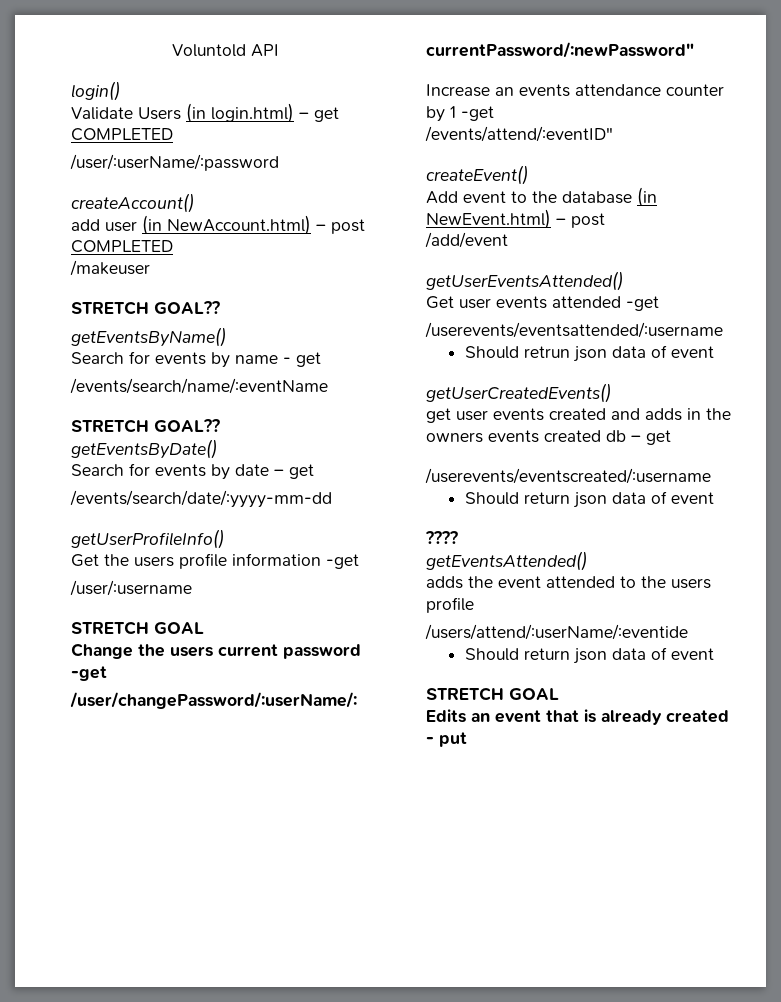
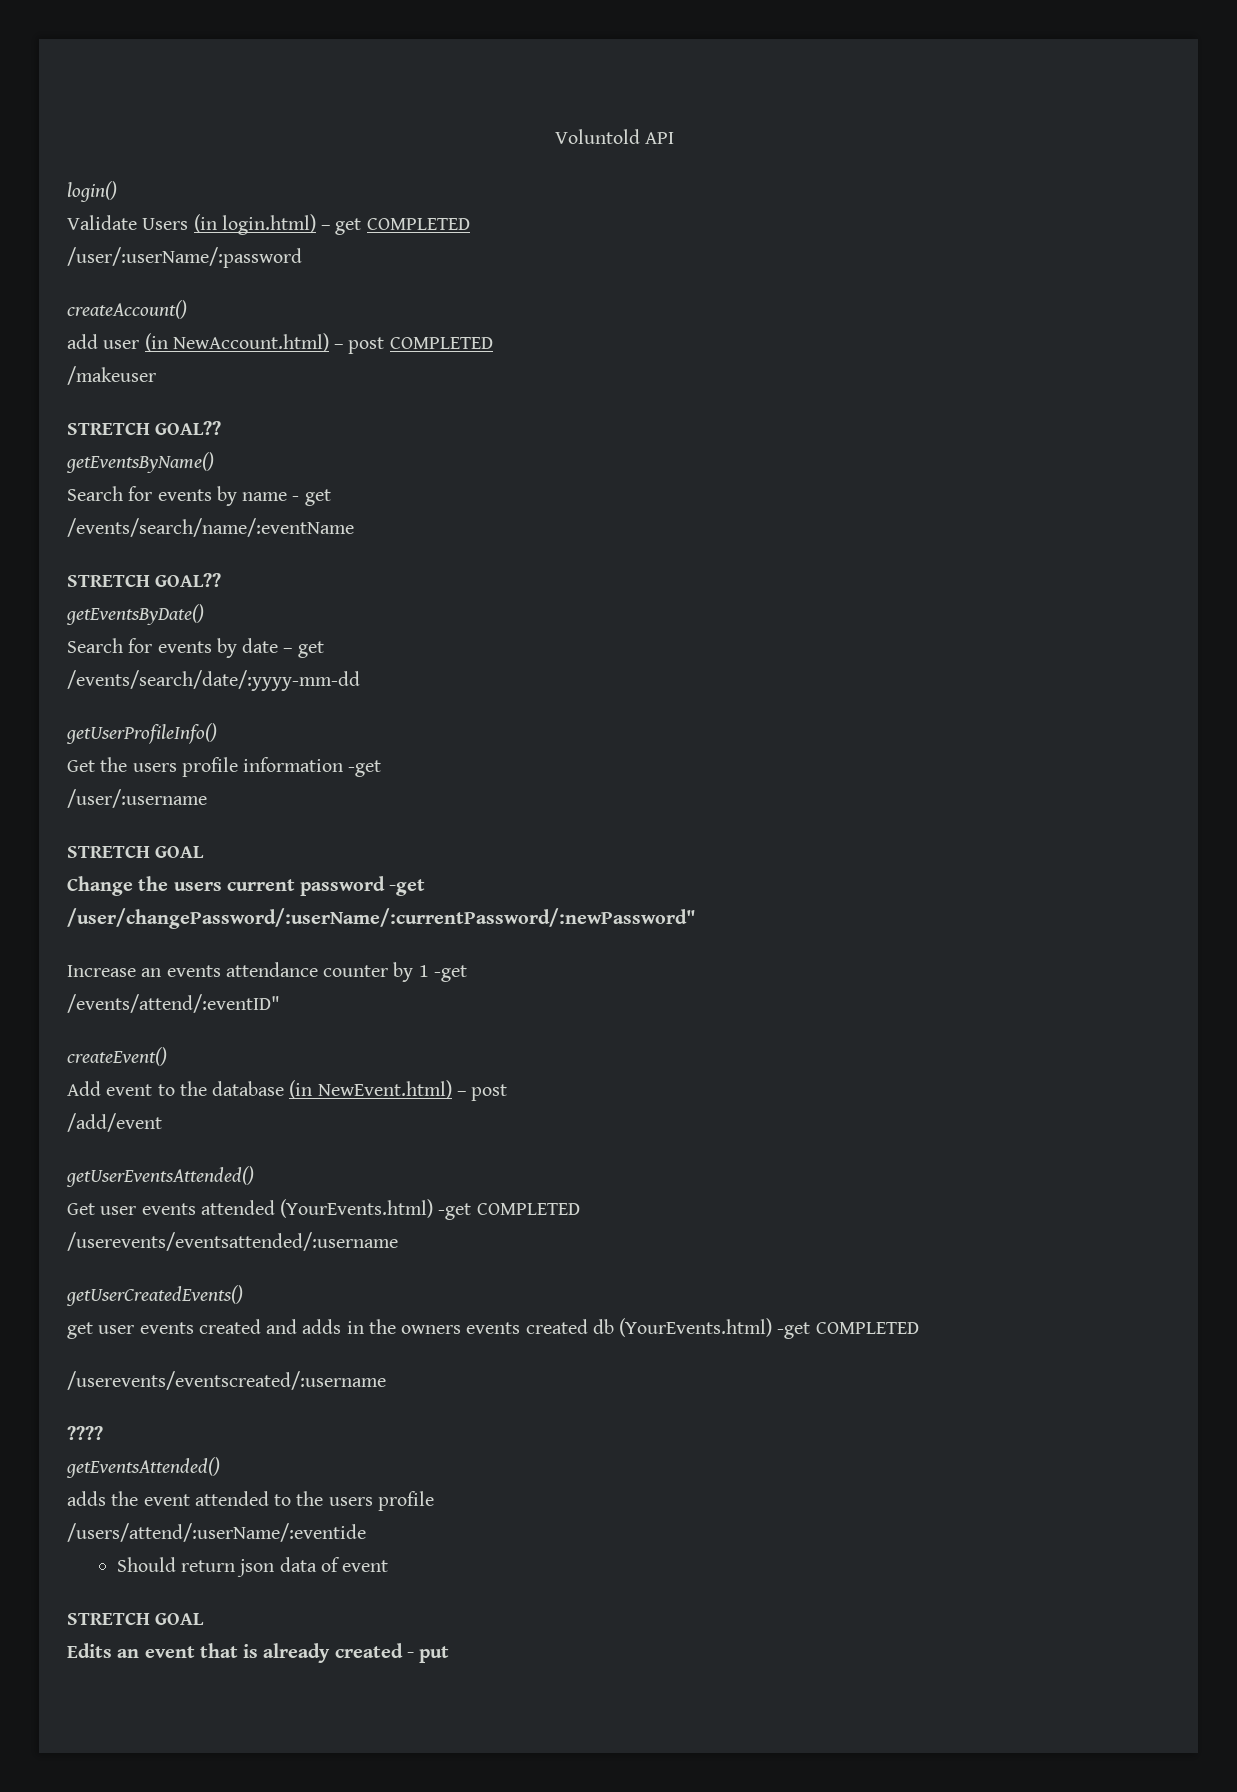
[626,296,659,311] -get -> [280,1199,580,1220] (YourEvents.html) -get COMPLETED
[464,345,714,362] // Should retrun json data of event -> (398, 1241) none
[631,430,671,445] [425,468,711,484] [464,491,714,508] – get // /userevents/eventscreated/:username // Should return json data of event -> [619,1318,919,1339] [67,1371,386,1390] (YourEvents.html) -get COMPLETED // /userevents/eventscreated/:username

